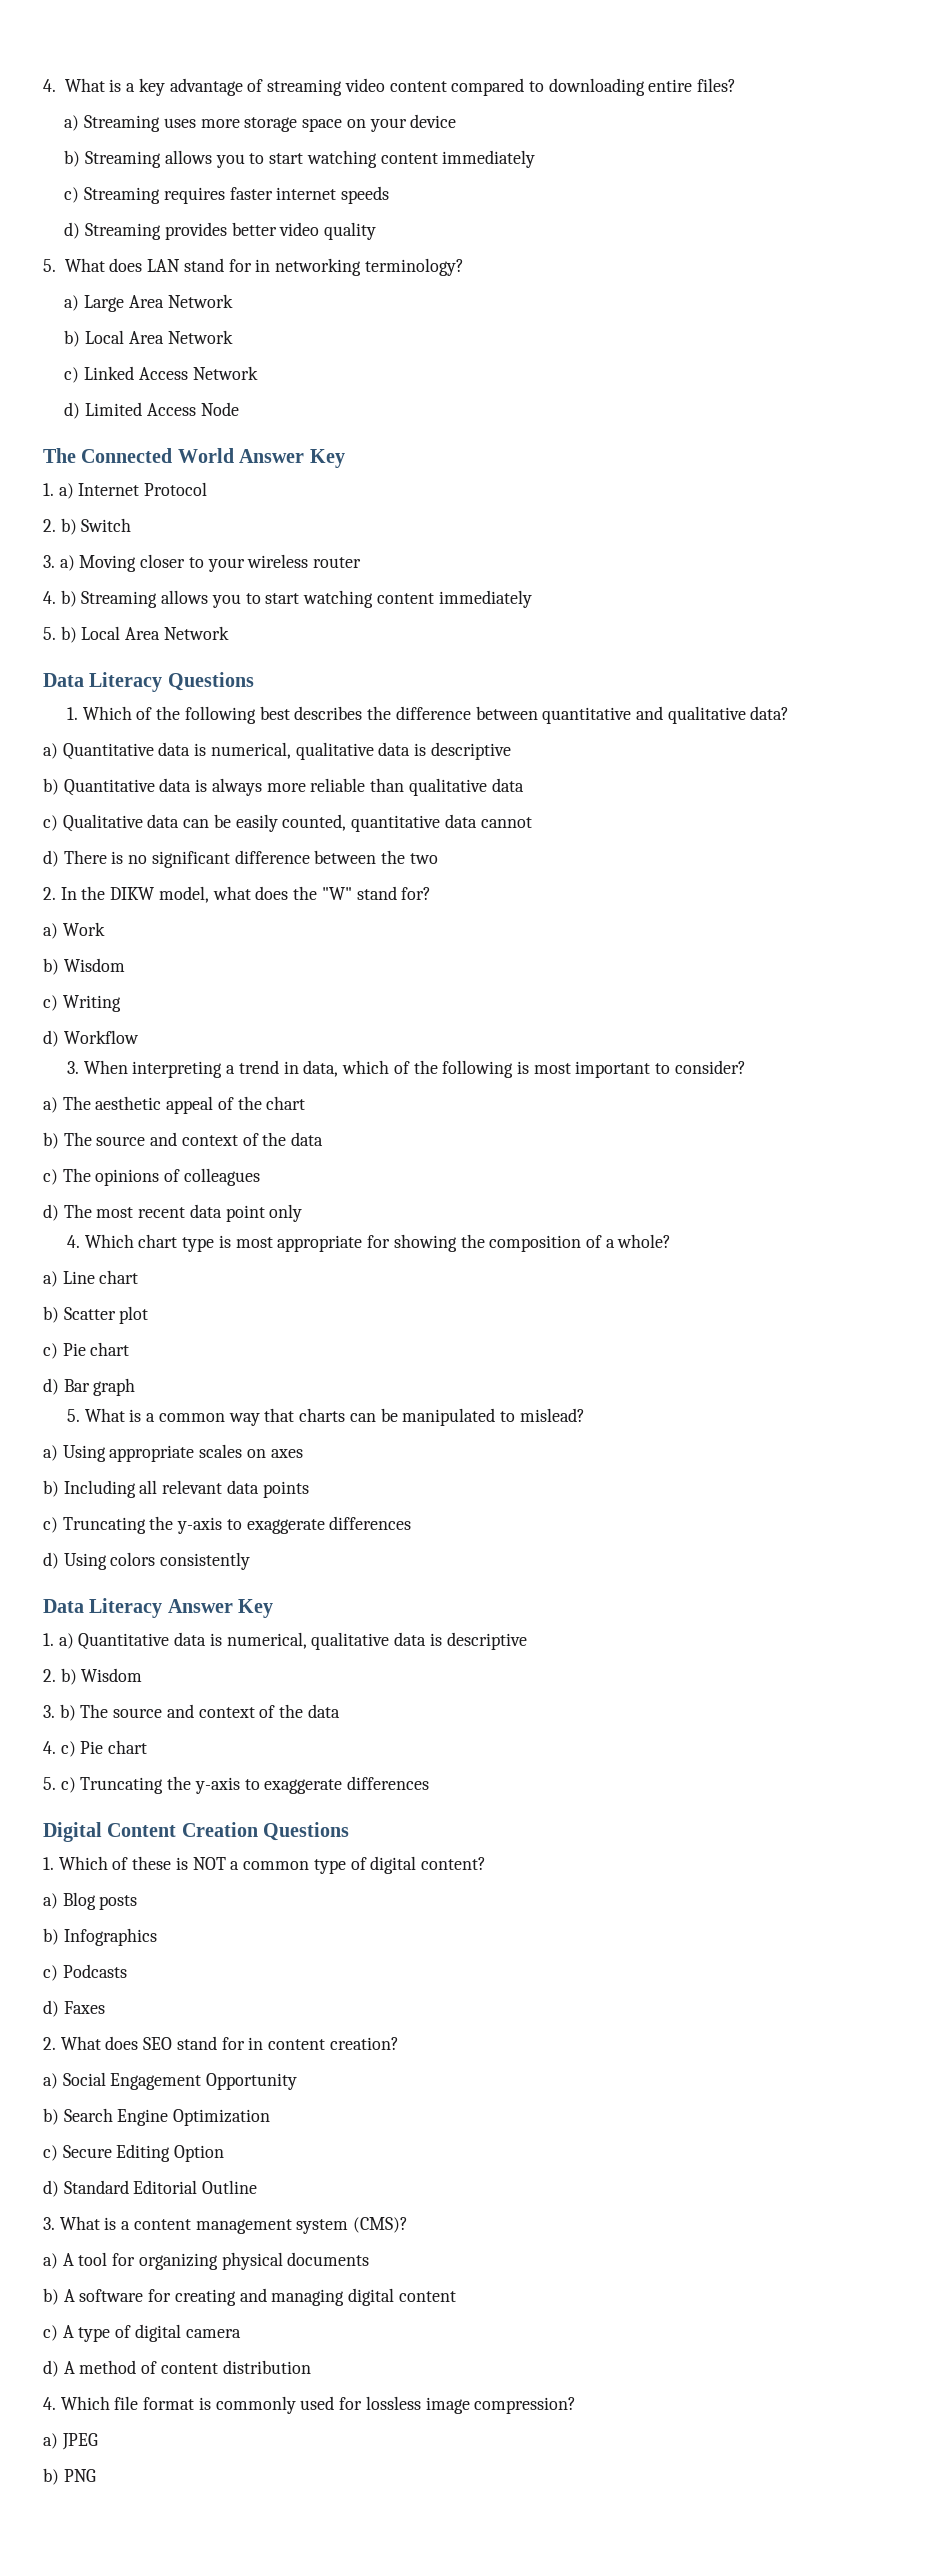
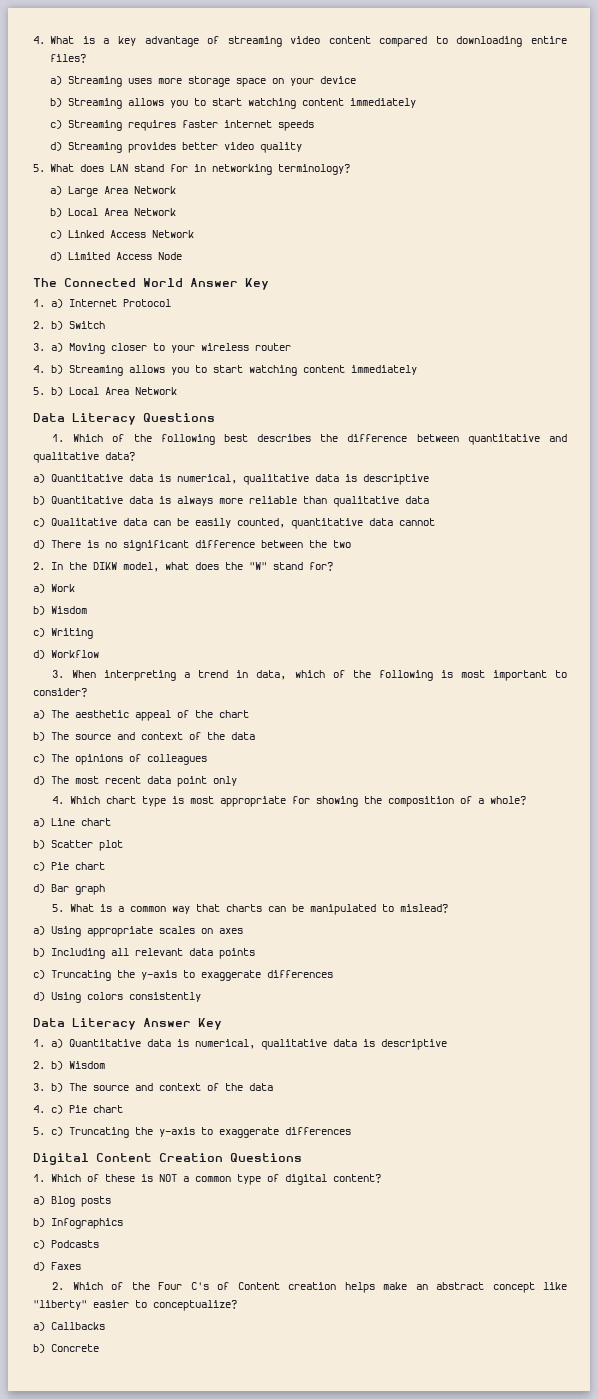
[60,2036,399,2050] [43,2072,298,2090] [43,2108,271,2126] [43,2144,225,2162] [43,2180,258,2197] [43,2216,409,2234] [43,2252,370,2270] [43,2288,456,2306] [43,2324,241,2342] [43,2360,311,2377] [43,2396,577,2414] [43,2433,98,2450] [43,2468,96,2485] What does SEO stand for in content creation? // a) Social Engagement Opportunity // b) Search Engine Optimization // c) Secure Editing Option // d) Standard Editorial Outline // 3. What is a content management system (CMS)? // a) A tool for organizing physical documents // b) A software for creating and managing digital content // c) A type of digital camera // d) A method of content distribution // 4. Which file format is commonly used for lossless image compression? // a) JPEG // b) PNG -> [72,1282,567,1293] [33,1300,237,1311] [33,1322,105,1331] [33,1344,99,1353] Which of the Four C's of Content creation helps make an abstract concept like "liberty" easier to conceptualize? // a) Callbacks // b) Concrete

